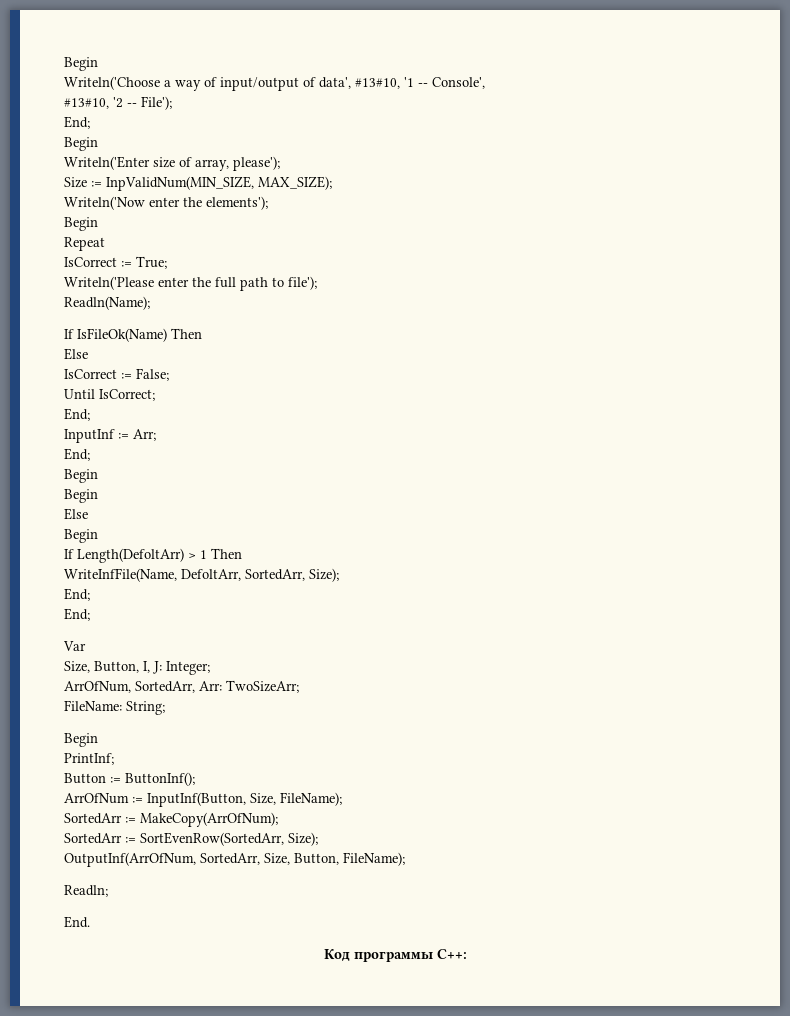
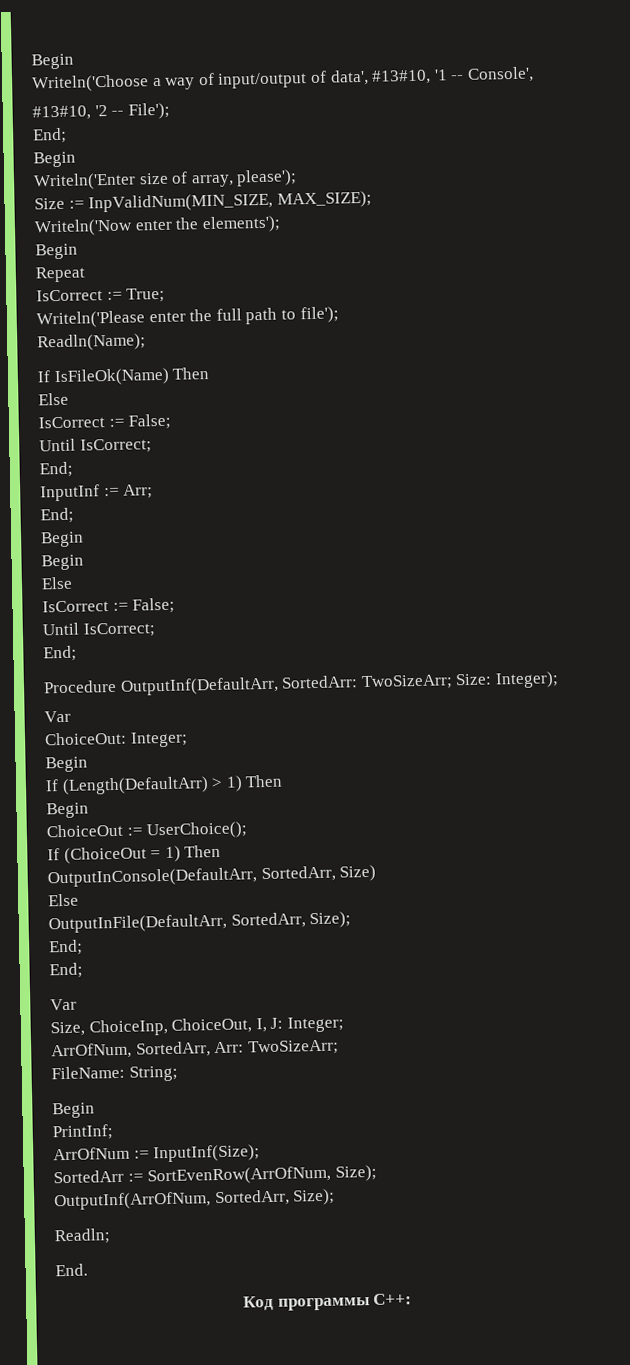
[64,529,98,543] [64,548,242,563] [64,568,241,582] Begin // If Length(DefoltArr) > 1 Then // WriteInfFile(Name, DefoltArr, -> [42,597,176,614] [42,622,156,638] [43,645,77,662] [43,671,559,696] [44,710,71,723] [44,731,188,748] [45,756,88,773] [45,774,284,796] [46,802,89,819] [46,821,249,840] [47,844,222,864] [47,864,377,888] [48,893,79,907] [48,913,227,934] IsCorrect := False; // Until IsCorrect; // End; // Procedure OutputInf(DefaultArr, SortedArr: TwoSizeArr; Size: Integer); // Var // ChoiceOut: Integer; // Begin // If (Length(DefaultArr) > 1) Then // Begin // ChoiceOut := UserChoice(); // If (ChoiceOut = 1) Then // OutputInConsole(DefaultArr, SortedArr, Size) // Else // OutputInFile(DefaultArr,
[94,661,139,673] Button, -> [88,1017,253,1037] ChoiceInp, ChoiceOut,
[64,772,195,786] // Button := ButtonInf(); -> (113, 1132) none
[147,792,342,807] [64,812,278,827] [64,832,284,846] InputInf(Button, Size, FileName); // SortedArr := MakeCopy(ArrOfNum); // SortedArr := SortEvenRow(SortedArr, -> [153,1144,261,1163] [53,1165,332,1186] InputInf(Size); // SortedArr := SortEvenRow(ArrOfNum,
[264,852,405,866] Size, Button, FileName); -> [292,1188,336,1206] Size);

